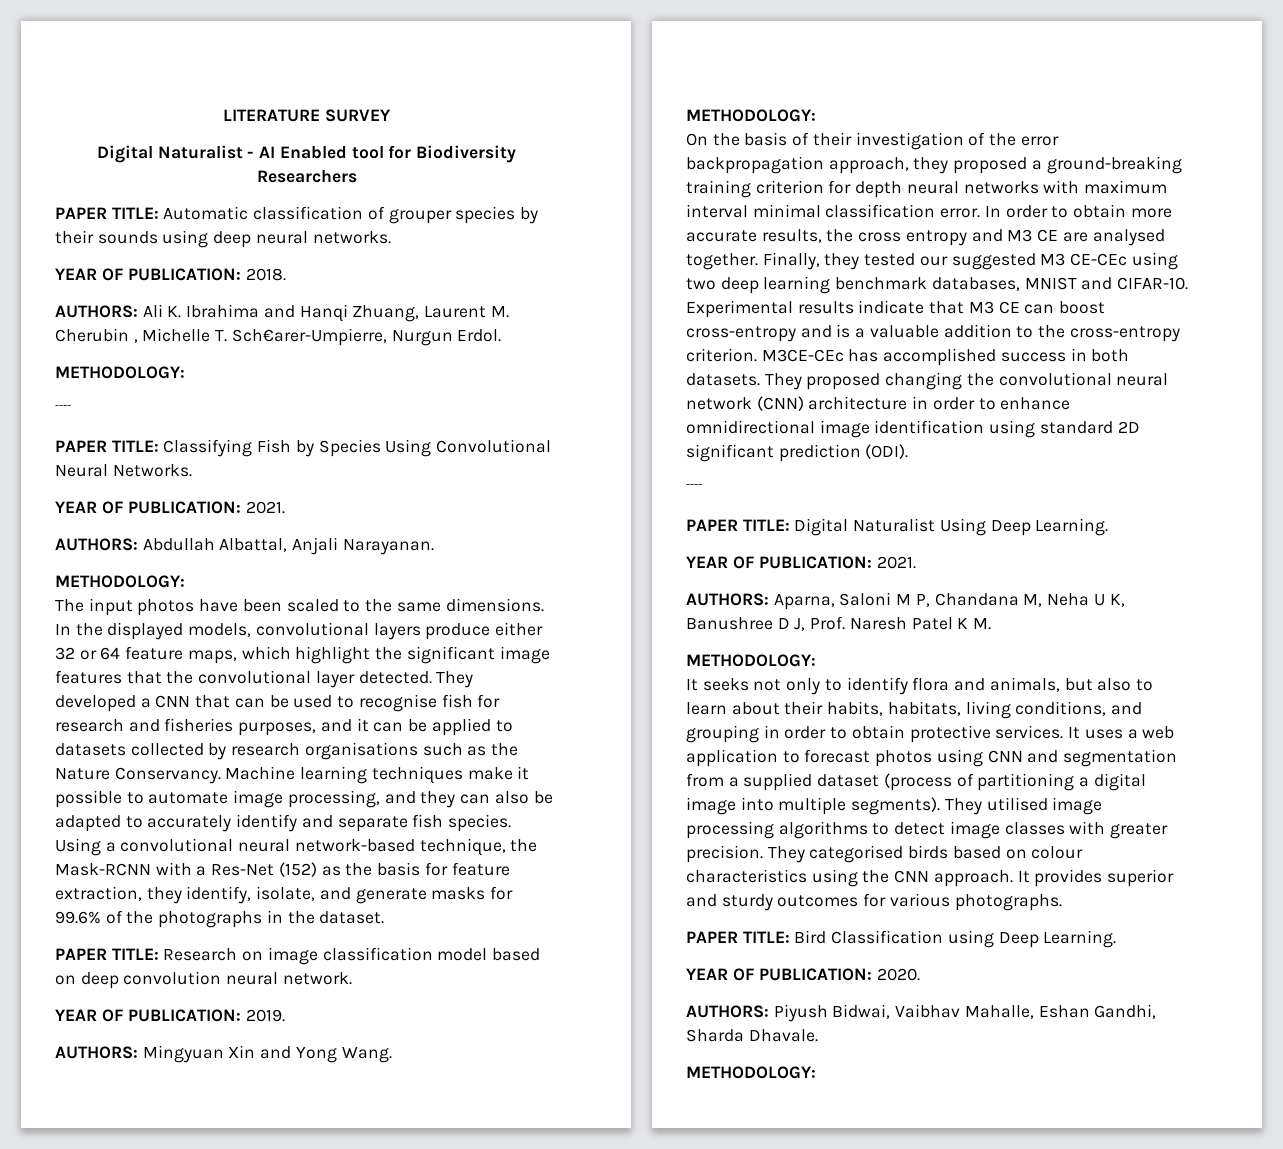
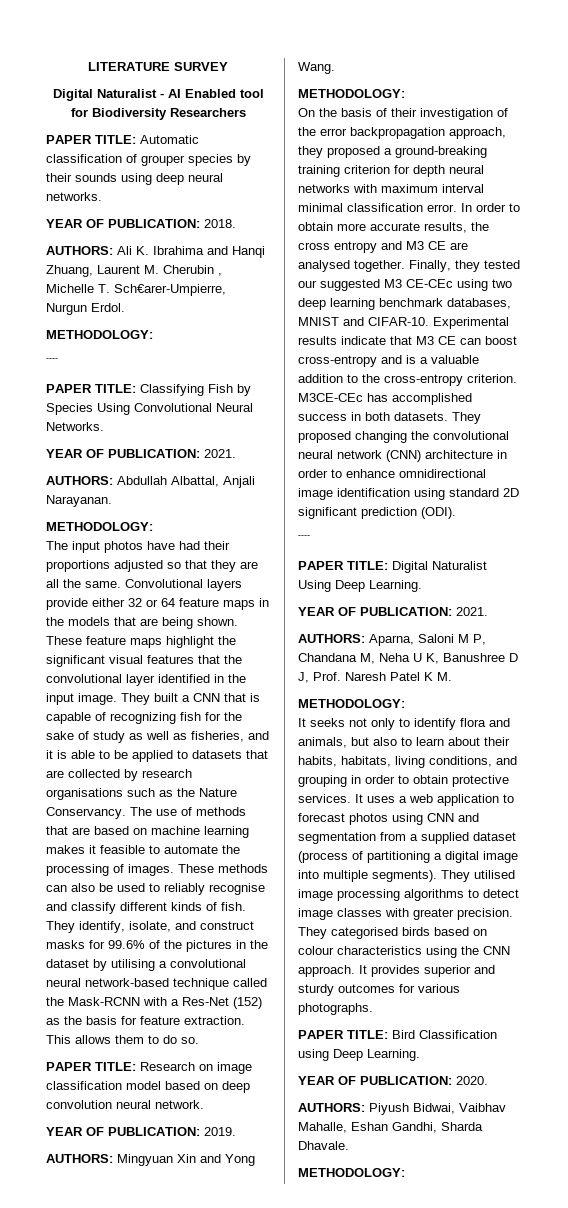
[242,598,544,612] [55,622,491,640] been scaled to the same dimensions. In the displayed models, convolutional layers produce -> [179,541,230,550] [46,560,258,572] [46,579,242,591] [46,598,88,610] had their proportions adjusted so that they are all the same. Convolutional layers provide
[187,646,291,664] maps, which -> [223,598,269,610] [46,617,238,629] [46,636,162,648] maps in the models that are being shown. These feature maps
[499,646,550,664] image -> [109,655,143,664] visual
[358,671,474,688] [55,694,501,712] [55,718,404,736] detected. They developed a CNN that can be used to recognise fish for research and fisheries purposes, and it can -> [158,674,246,683] [46,693,260,705] [46,712,242,724] [46,731,269,743] [46,750,110,759] identified in the input image. They built a CNN that is capable of recognizing fish for the sake of study as well as fisheries, and it is able to
(126, 749) none -> [246,750,268,759] [46,770,64,778] that are
[225,766,530,784] [55,790,553,808] [55,814,512,832] [55,838,101,856] Machine learning techniques make it possible to automate image processing, and they can also be adapted to accurately identify and separate fish species. Using -> [130,807,246,816] [46,826,249,838] [46,845,240,854] [46,864,268,876] [46,883,265,895] [46,902,246,914] [46,921,254,933] [46,940,268,952] [46,959,155,971] The use of methods that are based on machine learning makes it feasible to automate the processing of images. These methods can also be used to reliably recognise and classify different kinds of fish. They identify, isolate, and construct masks for 99.6% of the pictures in the dataset by utilising
[419,838,506,856] technique, -> [173,978,267,990] technique called
[55,886,514,904] [55,910,385,928] extraction, they identify, isolate, and generate masks for 99.6% of the photographs in the dataset. -> [184,1016,245,1025] [46,1035,199,1044] extraction. This allows them to do so.

